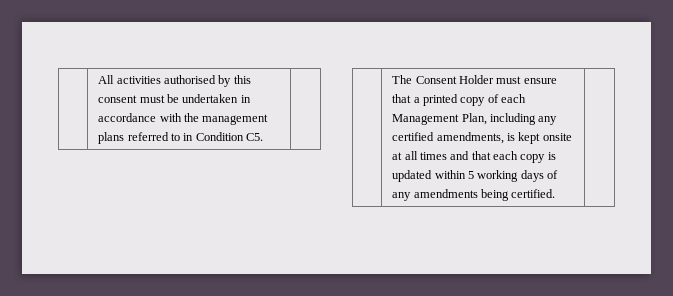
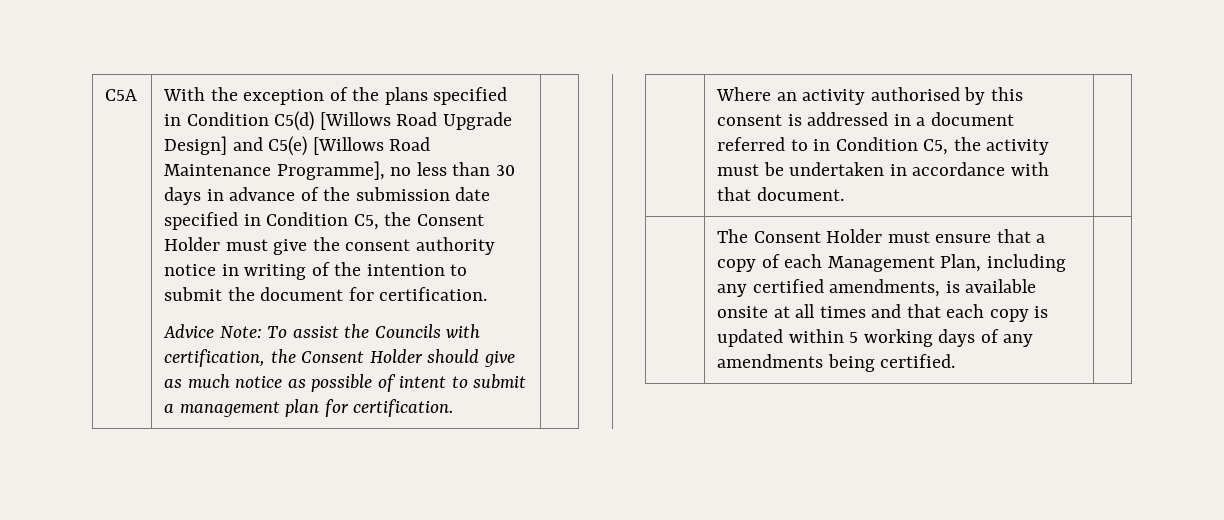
[98,75,251,87] [98,95,138,103] | All activities authorised by this consent -> [105,89,138,101] [163,87,508,105] [164,111,512,131] [164,136,431,156] [164,161,515,180] [164,187,491,205] [164,212,484,230] [164,237,495,255] [164,262,468,280] [164,287,488,301] [163,324,481,338] [164,349,515,367] [164,374,527,392] [164,399,454,417] [716,87,1023,105] [717,112,1014,126] [717,137,1050,155] C5A | With the exception of the plans specified in Condition C5(d) [Willows Road Upgrade Design] and C5(e) [Willows Road Maintenance Programme], no less than 30 days in advance of the submission date specified in Condition C5, the Consent Holder must give the consent authority notice in writing of the intention to submit the document for certification. // Advice Note: To assist the Councils with certification, the Consent Holder should give as much notice as possible of intent to submit a management plan for certification. | // | Where an activity authorised by this consent is addressed in a document referred to in Condition C5, the activity
[183,113,269,125] [98,132,263,144] the management plans referred to in Condition C5. -> [717,187,844,201] that document.
[422,94,458,106] printed -> (1046, 238) none
[518,132,541,144] kept -> [965,279,1037,293] available

